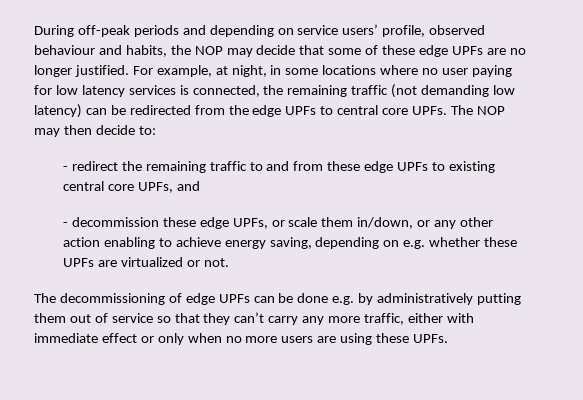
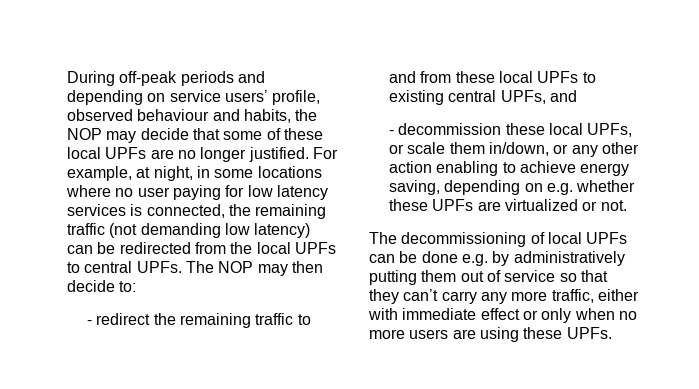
[419,45,449,57] edge -> [67,147,101,159] local
[252,105,282,117] edge -> [256,242,291,254] local
[382,108,409,115] core -> (133, 267) none
[364,161,394,173] edge -> [498,71,533,83] local
[107,184,134,191] core -> (497, 96) none
[199,217,229,229] edge -> [548,123,583,135] local
[185,293,215,305] edge -> [547,232,582,244] local

